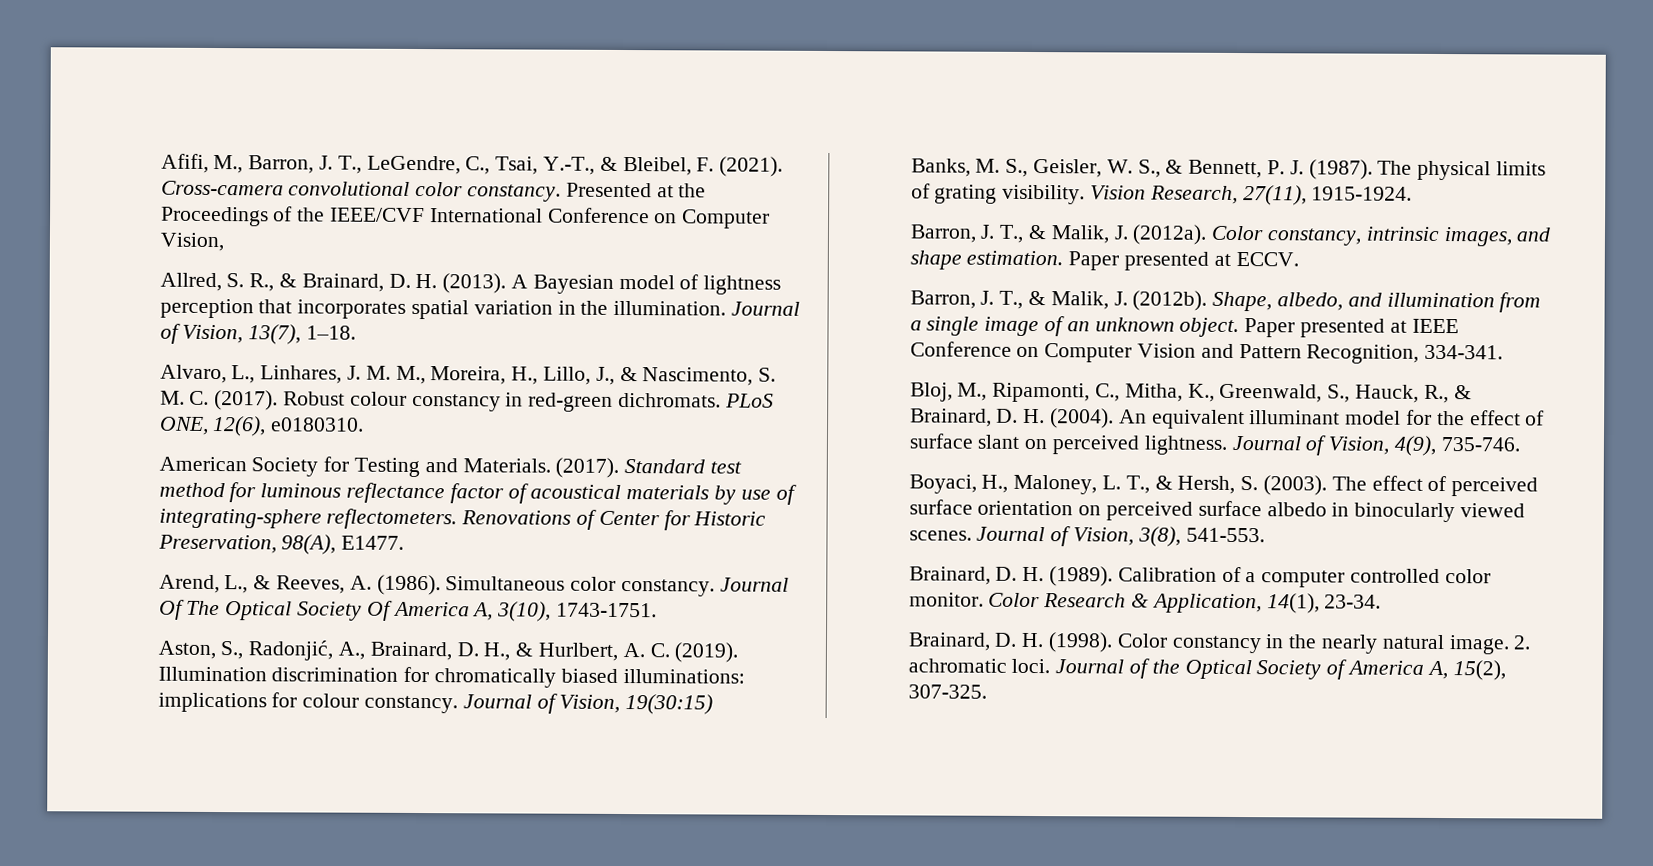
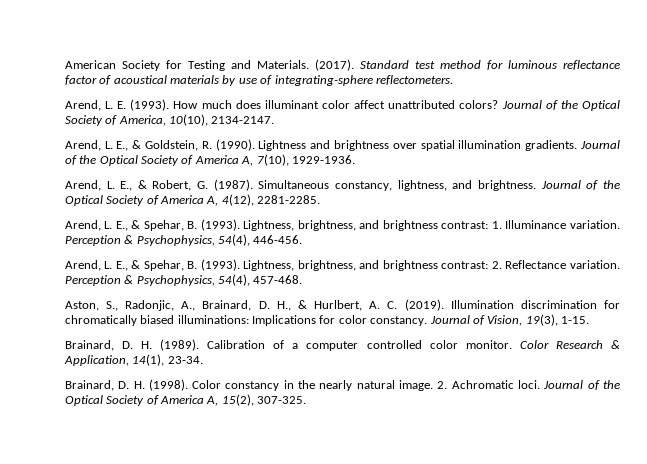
[160,153,784,177] [160,180,707,202] [160,206,771,229] [159,232,224,252] [159,272,782,295] [159,298,800,320] [159,323,356,345] [159,364,777,386] [159,390,774,412] [158,416,365,437] Afifi, M., Barron, J. T., LeGendre, C., Tsai, Y.-T., & Bleibel, F. (2021). Cross-camera convolutional color constancy. Presented at the Proceedings of the IEEE/CVF International Conference on Computer Vision, // Allred, S. R., & Brainard, D. H. (2013). A Bayesian model of lightness perception that incorporates spatial variation in the illumination. Journal of Vision, 13(7), 1–18. // Alvaro, L., Linhares, J. M. M., Moreira, H., Lillo, J., & Nascimento, S. M. C. (2017). Robust colour constancy in red-green dichromats. PLoS ONE, 12(6), e0180310. // -> (64, 64) none
[461,509,767,531] [157,534,405,555] [158,574,789,597] [158,599,657,622] Renovations of Center for Historic Preservation, 98(A), E1477. // Arend, L., & Reeves, A. (1986). Simultaneous color constancy. Journal Of The Optical Society Of America A, 3(10), 1743-1751. -> [64,99,620,111] [64,114,275,126] [64,139,620,151] [64,154,355,166] [64,179,621,191] [64,194,321,206] [64,219,620,231] [64,234,303,246] [64,259,620,271] [64,274,303,286] // Arend, L. E. (1993). How much does illuminant color affect unattributed colors? Journal of the Optical Society of America, 10(10), 2134-2147. // Arend, L. E., & Goldstein, R. (1990). Lightness and brightness over spatial illumination gradients. Journal of the Optical Society of America A, 7(10), 1929-1936. // Arend, L. E., & Robert, G. (1987). Simultaneous constancy, lightness, and brightness. Journal of the Optical Society of America A, 4(12), 2281-2285. // Arend, L. E., & Spehar, B. (1993). Lightness, brightness, and brightness contrast: 1. Illuminance variation. Perception & Psychophysics, 54(4), 446-456. // Arend, L. E., & Spehar, B. (1993). Lightness, brightness, and brightness contrast: 2. Reflectance variation. Perception & Psychophysics, 54(4), 457-468.
[248,640,334,661] Radonjić, -> [125,300,175,311] Radonjic,
[157,692,360,713] implications for colour -> [252,315,367,326] Implications for color
[625,694,714,715] [910,158,1547,181] [910,183,1413,206] [909,224,1552,247] [909,250,1299,271] [909,290,1542,313] [909,316,1459,338] [909,341,1504,364] [909,382,1472,404] [909,408,1546,430] [908,433,1520,456] [908,474,1539,497] [908,499,1525,523] [908,526,1265,547] 19(30:15) // Banks, M. S., Geisler, W. S., & Bennett, P. J. (1987). The physical limits of grating visibility. Vision Research, 27(11), 1915-1924. // Barron, J. T., & Malik, J. (2012a). Color constancy, intrinsic images, and shape estimation. Paper presented at ECCV. // Barron, J. T., & Malik, J. (2012b). Shape, albedo, and illumination from a single image of an unknown object. Paper presented at IEEE Conference on Computer Vision and Pattern Recognition, 334-341. // Bloj, M., Ripamonti, C., Mitha, K., Greenwald, S., Hauck, R., & Brainard, D. H. (2004). An equivalent illuminant model for the effect of surface slant on perceived lightness. Journal of Vision, 4(9), 735-746. // Boyaci, H., Maloney, L. T., & Hersh, S. (2003). The effect of perceived surface orientation on perceived surface albedo in binocularly viewed scenes. Journal of Vision, 3(8), 541-553. -> [525,314,590,326] 19(3), 1-15.
[907,658,1007,673] achromatic -> [451,380,514,389] Achromatic

